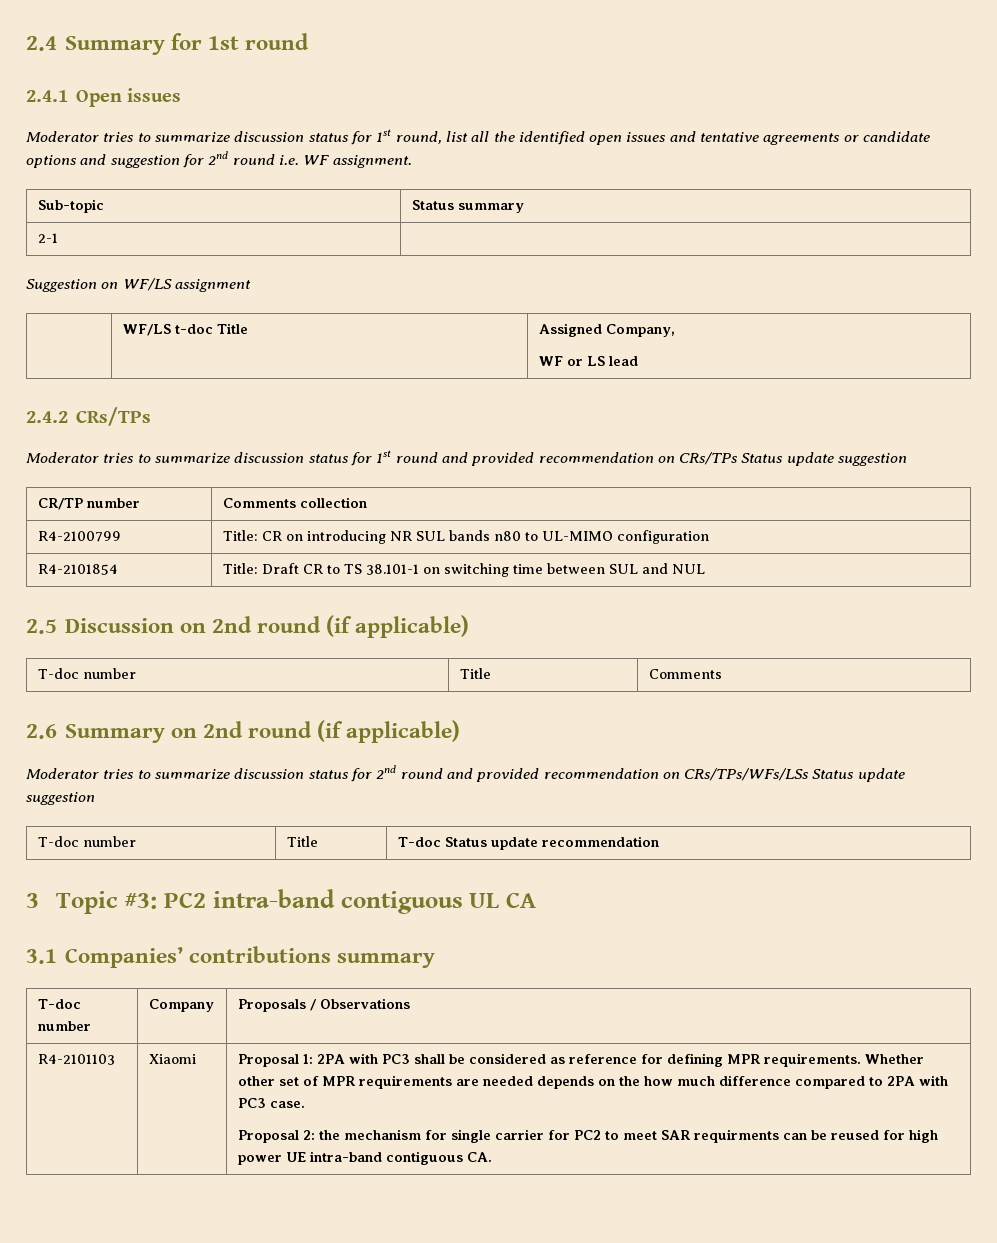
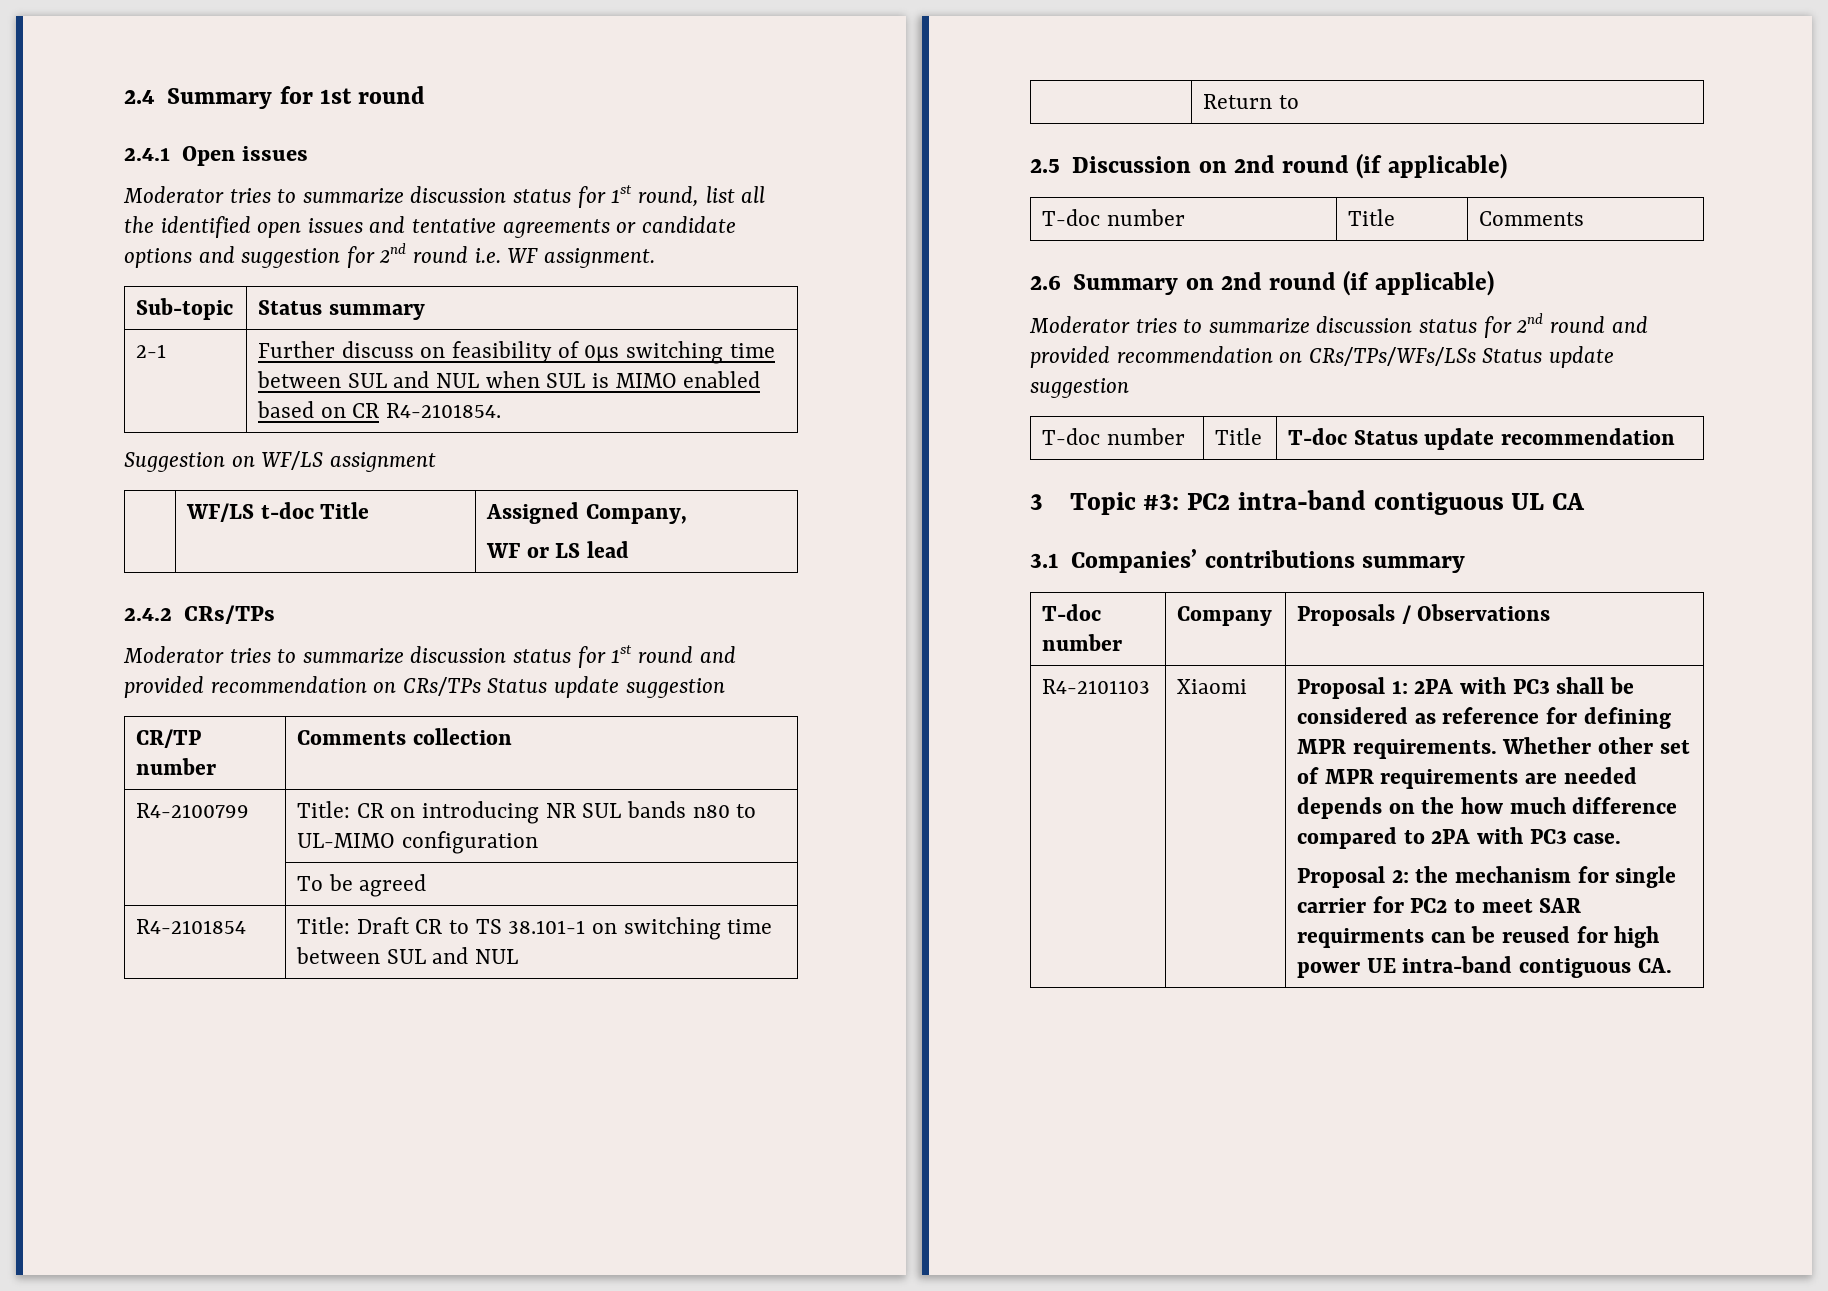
(58, 238) none -> [258,341,775,364] [257,371,761,388] [257,401,502,418] Further discuss on feasibility of 0µs switching time between SUL and NUL when SUL is MIMO enabled based on CR R4-2101854.
(709, 537) none -> [297,874,427,897] // | To be agreed
(705, 569) none -> [1203,94,1299,109] // | Return to

